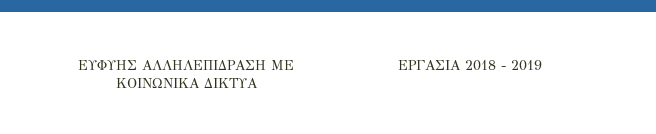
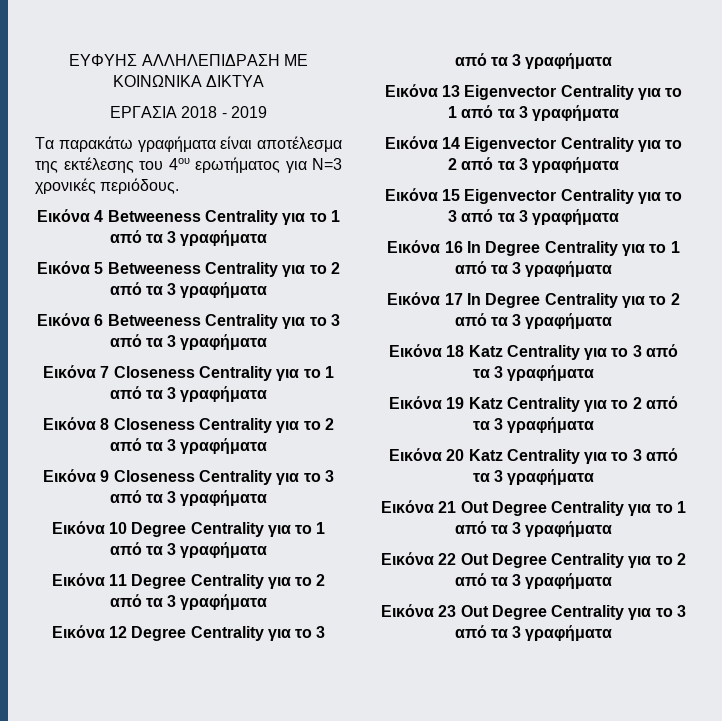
(542, 65) none -> [35,136,342,152] [35,157,342,173] [35,178,180,194] [37,209,340,225] [109,230,268,246] [37,261,340,277] [109,282,268,298] [37,313,340,329] [109,334,268,350] [43,365,334,381] [109,386,268,402] [43,417,334,433] [109,438,268,454] [43,469,334,485] [109,490,268,506] [51,521,326,537] [109,542,268,558] [51,573,326,589] [109,594,268,610] [51,625,326,641] [454,53,613,69] [384,84,683,100] [447,105,620,121] [384,136,683,152] [447,157,620,173] [384,188,683,204] [447,209,620,225] [387,240,680,256] [454,261,613,277] [387,292,680,308] [454,313,613,329] [388,344,679,360] [472,365,595,381] [388,396,679,412] [472,417,595,433] [388,448,679,464] [472,469,595,485] [380,500,687,516] [454,521,613,537] [380,552,687,568] [454,573,613,589] [380,604,687,620] [454,625,613,641] // Τα παρακάτω γραφήματα είναι αποτέλεσμα της εκτέλεσης του 4ου ερωτήματος για N=3 χρονικές περιόδους. // Εικόνα 4 Betweeness Centrality για το 1 από τα 3 γραφήματα // Εικόνα 5 Betweeness Centrality για το 2 από τα 3 γραφήματα // Εικόνα 6 Betweeness Centrality για το 3 από τα 3 γραφήματα // Εικόνα 7 Closeness Centrality για το 1 από τα 3 γραφήματα // Εικόνα 8 Closeness Centrality για το 2 από τα 3 γραφήματα // Εικόνα 9 Closeness Centrality για το 3 από τα 3 γραφήματα // Εικόνα 10 Degree Centrality για το 1 από τα 3 γραφήματα // Εικόνα 11 Degree Centrality για το 2 από τα 3 γραφήματα // Εικόνα 12 Degree Centrality για το 3 από τα 3 γραφήματα // Εικόνα 13 Eigenvector Centrality για το 1 από τα 3 γραφήματα // Εικόνα 14 Eigenvector Centrality για το 2 από τα 3 γραφήματα // Εικόνα 15 Eigenvector Centrality για το 3 από τα 3 γραφήματα // Εικόνα 16 In Degree Centrality για το 1 από τα 3 γραφήματα // Εικόνα 17 In Degree Centrality για το 2 από τα 3 γραφήματα // Εικόνα 18 Katz Centrality για το 3 από τα 3 γραφήματα // Εικόνα 19 Katz Centrality για το 2 από τα 3 γραφήματα // Εικόνα 20 Katz Centrality για το 3 από τα 3 γραφήματα // Εικόνα 21 Out Degree Centrality για το 1 από τα 3 γραφήματα // Εικόνα 22 Out Degree Centrality για το 2 από τα 3 γραφήματα // Εικόνα 23 Out Degree Centrality για το 3 από τα 3 γραφήματα

